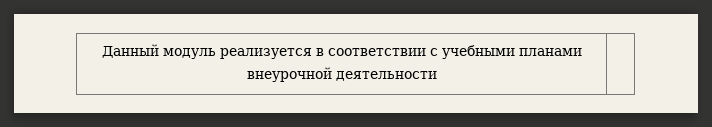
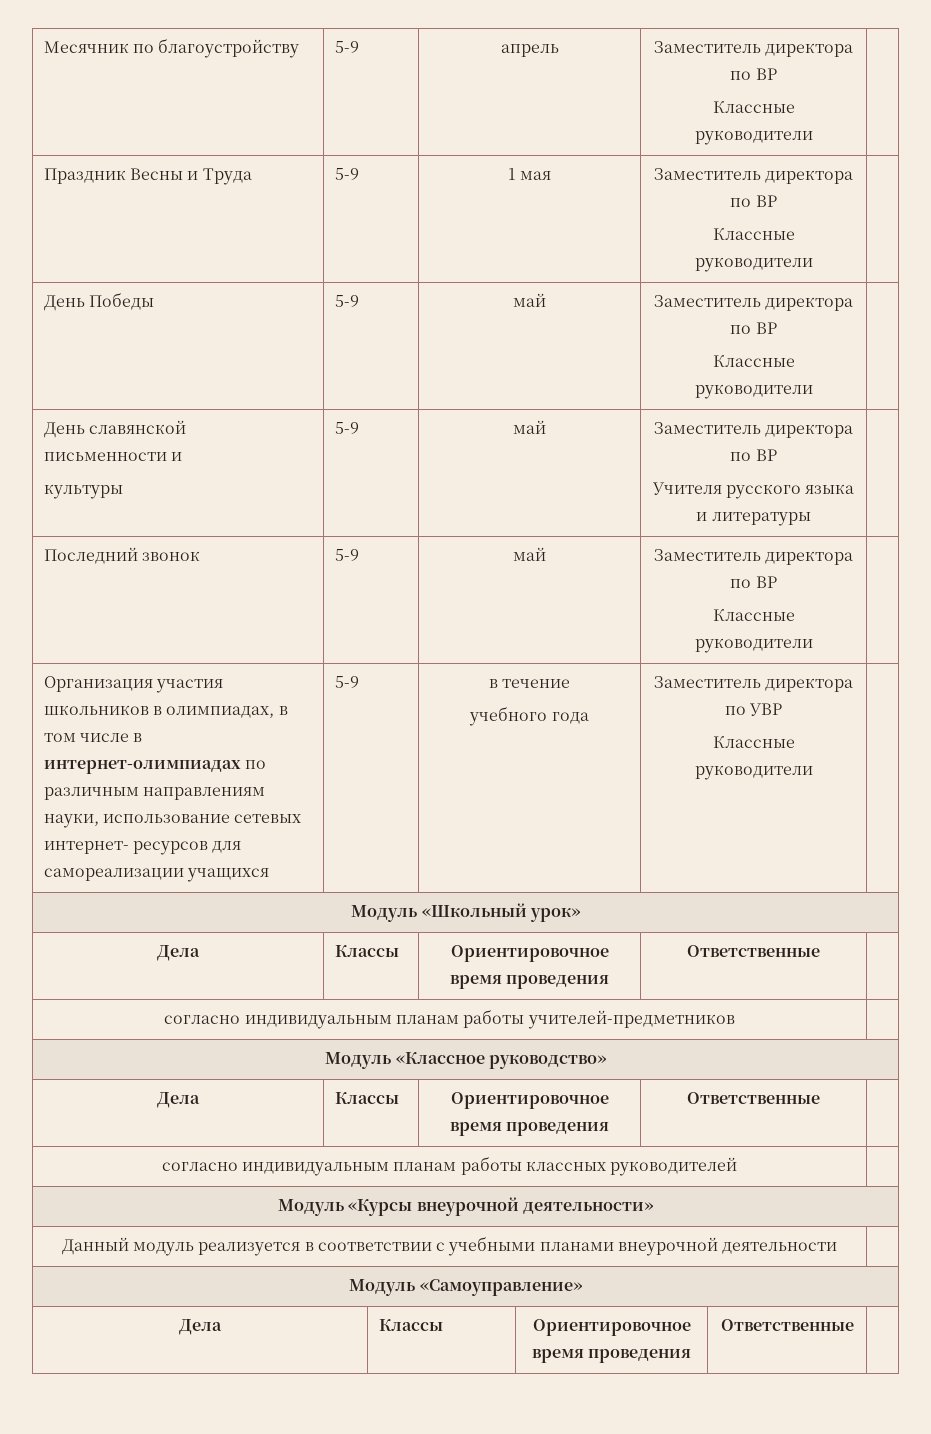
(101, 51) none -> [43,38,300,58] [334,41,359,53] [500,44,559,57] [653,41,854,57] [730,68,777,80] [712,101,795,113] [694,130,813,145] [43,168,252,185] [334,168,359,180] [507,168,552,180] [653,168,854,184] [730,195,777,207] [712,228,795,240] [694,257,813,272] [43,292,154,311] [334,295,359,307] [513,293,546,307] [653,295,854,311] [730,322,777,334] [712,355,795,367] [694,384,813,399] [43,420,186,438] [43,452,182,461] [43,484,123,499] [334,422,359,434] [513,420,546,434] [653,422,854,438] [730,449,777,461] [651,482,855,499] [696,512,811,526] [43,547,200,564] [334,549,359,561] [513,547,546,561] [653,549,854,565] [730,576,777,588] [712,609,795,621] [694,638,813,653] [43,676,223,693] [43,705,288,718] [43,733,143,742] [43,760,266,774] [43,787,265,800] [43,813,302,828] [43,841,242,855] [43,868,269,882] [334,676,359,688] [488,679,571,688] [469,706,589,726] [653,676,854,692] [724,703,783,716] [712,736,795,748] [694,765,813,780] [351,903,581,922] [157,945,200,961] [334,945,399,957] [450,945,609,962] [449,975,610,989] [687,945,820,957] [164,1009,735,1029] [325,1052,607,1069] [157,1092,200,1108] [334,1092,399,1104] [450,1092,609,1109] [449,1122,610,1136] [687,1092,820,1104] [161,1156,738,1176] [278,1197,654,1216] Месячник по благоустройству | 5-9 | апрель | Заместитель директора по ВР // Классные руководители | // Праздник Весны и Труда | 5-9 | 1 мая | Заместитель директора по ВР // Классные руководители | // День Победы | 5-9 | май | Заместитель директора по ВР // Классные руководители | // День славянской письменности и // культуры | 5-9 | май | Заместитель директора по ВР // Учителя русского языка и литературы | // Последний звонок | 5-9 | май | Заместитель директора по ВР // Классные руководители | // Организация участия школьников в олимпиадах, в том числе в интернет-олимпиадах по различным направлениям науки, использование сетевых интернет- ресурсов для самореализации учащихся | 5-9 | в течение // учебного года | Заместитель директора по УВР // Классные руководители | // Модуль «Школьный урок» // Дела | Классы | Ориентировочное время проведения | Ответственные | // согласно индивидуальным планам работы учителей-предметников | // Модуль «Классное руководство» // Дела | Классы | Ориентировочное время проведения | Ответственные | // согласно индивидуальным планам работы классных руководителей | // Модуль «Курсы внеурочной деятельности» //
(437, 76) none -> [349,1279,583,1296] [179,1319,222,1335] [378,1319,443,1331] [532,1319,691,1336] [531,1349,692,1363] [720,1319,854,1331] // Модуль «Самоуправление» // Дела | Классы | Ориентировочное время проведения | Ответственные |

